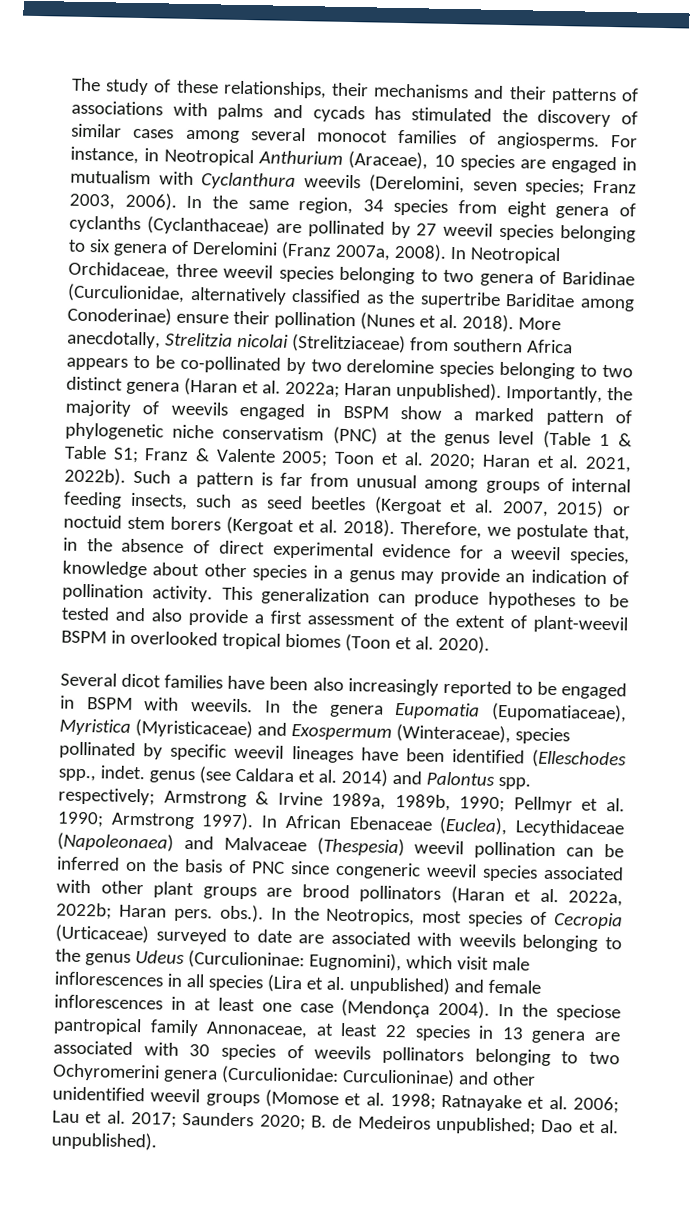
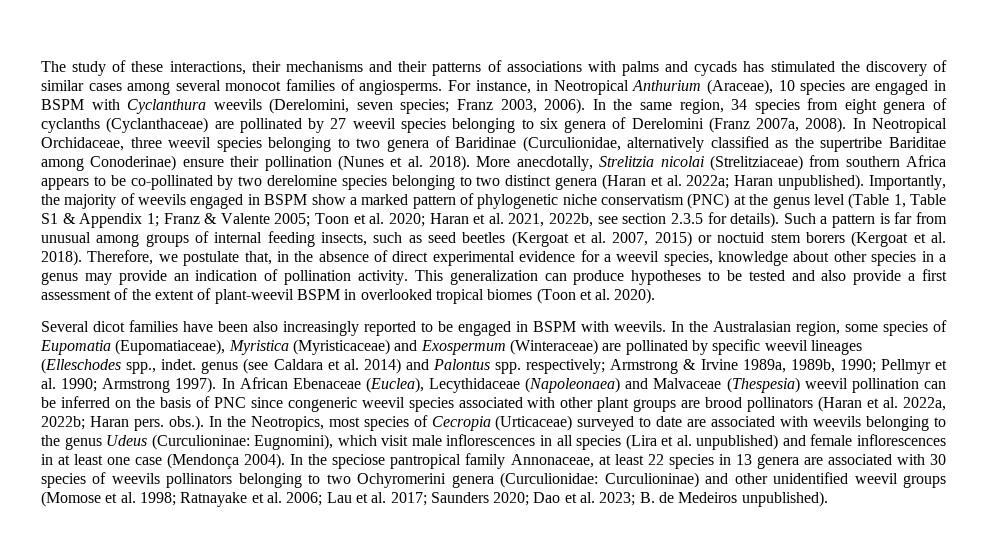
[222,80,327,99] relationships, -> [169,61,246,75] interactions,
[70,169,151,185] mutualism -> [41,99,84,110] BSPM
[598,433,632,447] [64,445,139,463] 1 & Table S1; -> [893,194,947,208] [41,213,159,228] 1, Table S1 & Appendix 1;
[64,467,126,486] 2022b). -> [549,212,780,228] 2022b, see section 2.3.5 for details).
[328,704,384,718] genera -> [713,320,947,336] Australasian region, some species of
[395,723,570,745] (Winteraceae), species -> [509,339,622,355] (Winteraceae) are
[360,747,525,764] have been identified -> (862, 347) none
[310,1114,619,1135] B. de Medeiros unpublished; Dao et al. -> [533,492,738,506] Dao et al. 2023; B. de Medeiros

